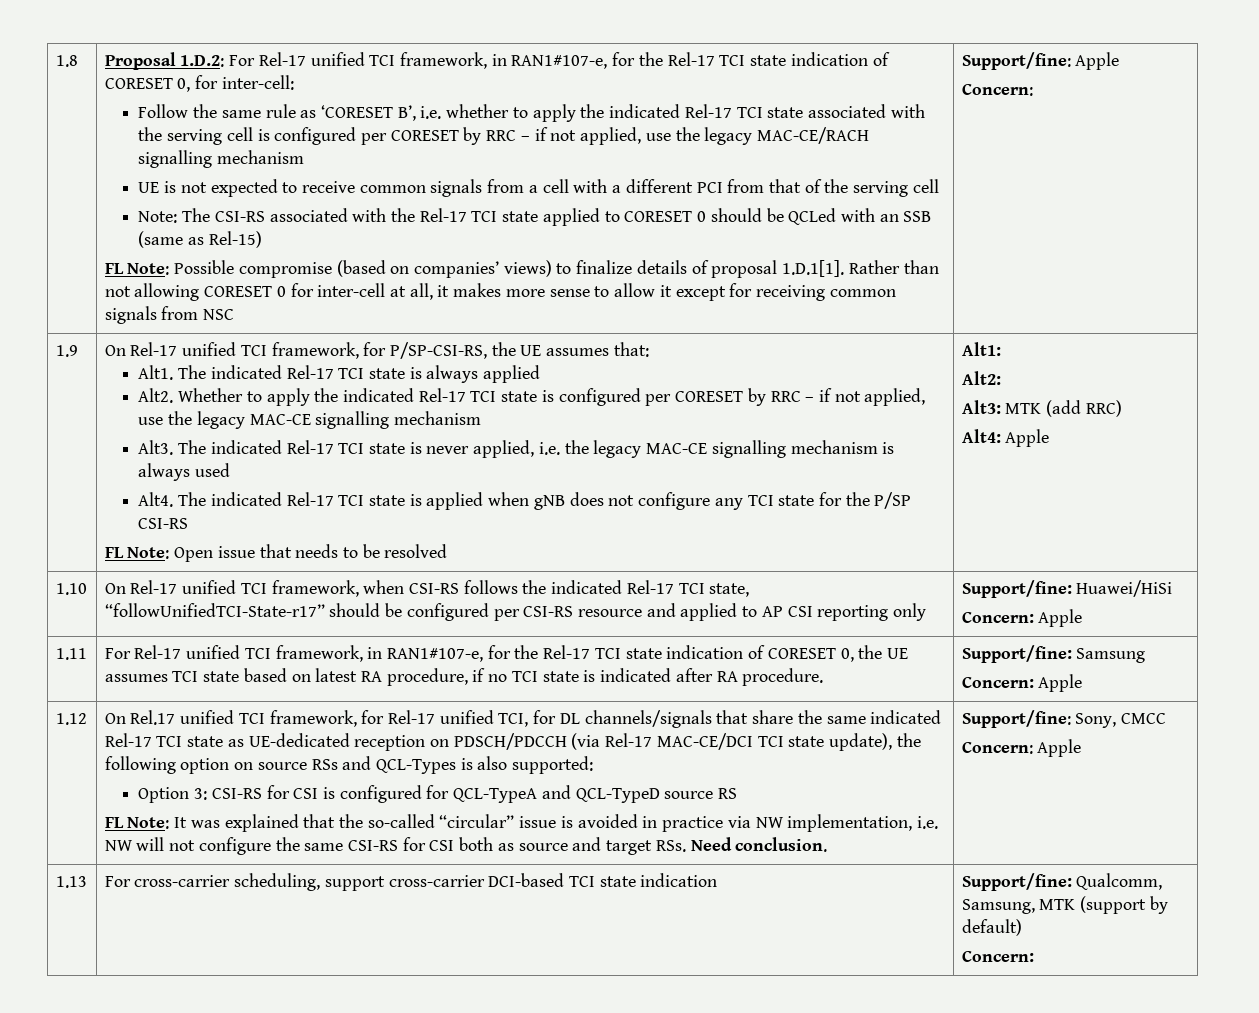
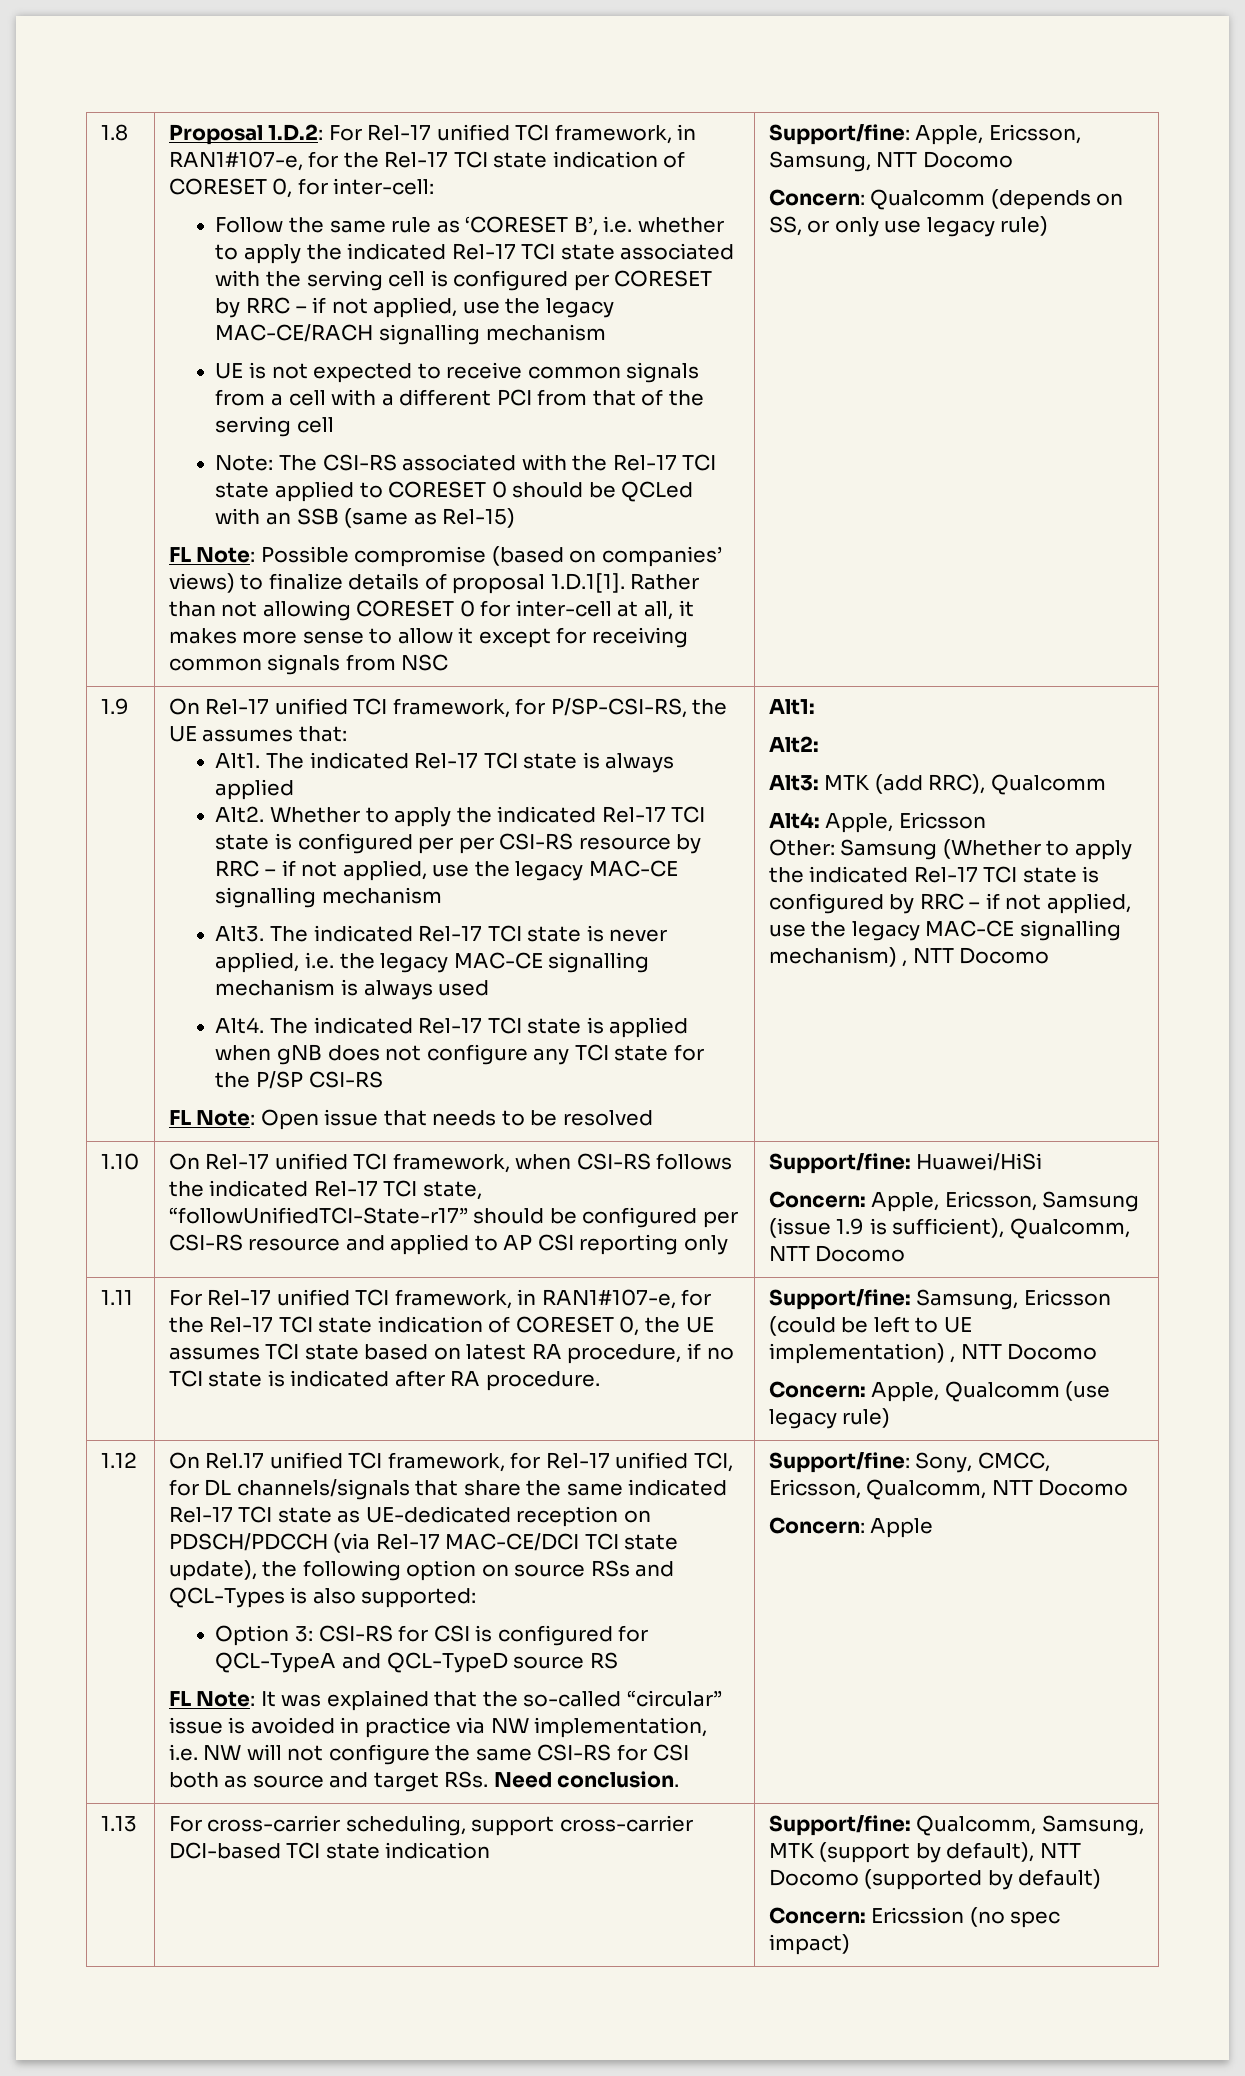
[1075,52,1120,70] [961,84,1033,96] Apple // Concern: -> [915,124,1081,145] [768,151,1013,172] [768,189,1124,210] [768,216,1049,237] Apple, Ericsson, Samsung, NTT Docomo // Concern: Qualcomm (depends on SS, or only use legacy rule)
[675,391,744,402] CORESET -> [458,833,671,854] per CSI-RS resource
[1085,400,1122,417] RRC) -> [928,774,1106,795] RRC), Qualcomm
[1005,429,1050,447] Apple -> [825,812,986,833] [768,839,1132,860] [768,866,1100,883] [768,893,1131,914] [768,920,1121,941] [768,947,1050,967] Apple, Ericsson // Other: Samsung (Whether to apply the indicated Rel-17 TCI state is configured by RRC – if not applied, use the legacy MAC-CE signalling mechanism) , NTT Docomo
[1038,609,1083,627] Apple -> [871,1191,1140,1212] [768,1218,1130,1239] [768,1245,906,1262] Apple, Ericsson, Samsung (issue 1.9 is sufficient), Qualcomm, NTT Docomo
[1076,648,1146,663] [961,674,1083,692] Samsung // Concern: Apple -> [916,1289,1111,1310] [768,1316,972,1336] [768,1343,1098,1364] [768,1381,1111,1402] [768,1408,891,1429] Samsung, Ericsson (could be left to UE implementation) , NTT Docomo // Concern: Apple, Qualcomm (use legacy rule)
[1121,713,1167,724] CMCC -> [977,1452,1050,1472] [768,1479,1129,1500] CMCC, Ericsson, Qualcomm, NTT Docomo
[961,919,1022,936] [961,951,1034,962] default) // Concern: -> [946,1842,1081,1862] [768,1869,1102,1890] [768,1907,1061,1928] [768,1934,850,1955] default), NTT Docomo (supported by default) // Concern: Ericssion (no spec impact)

